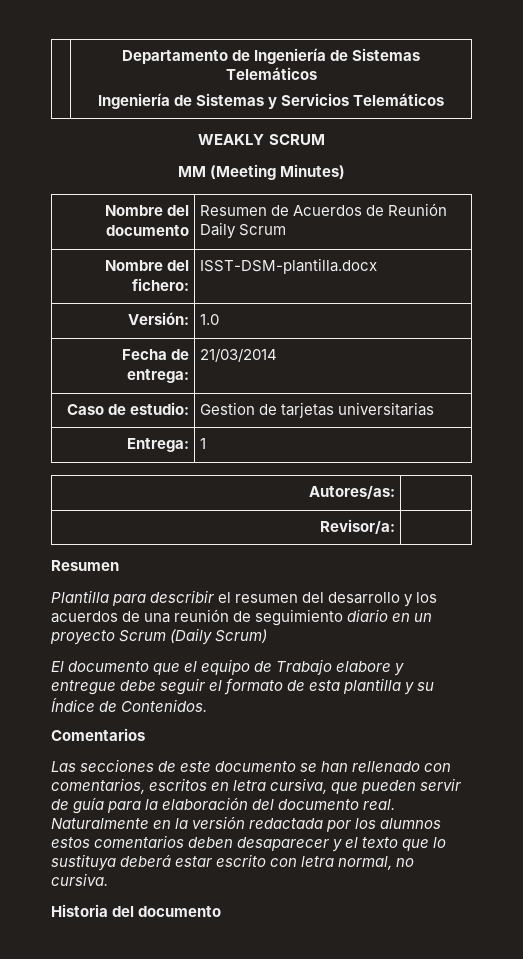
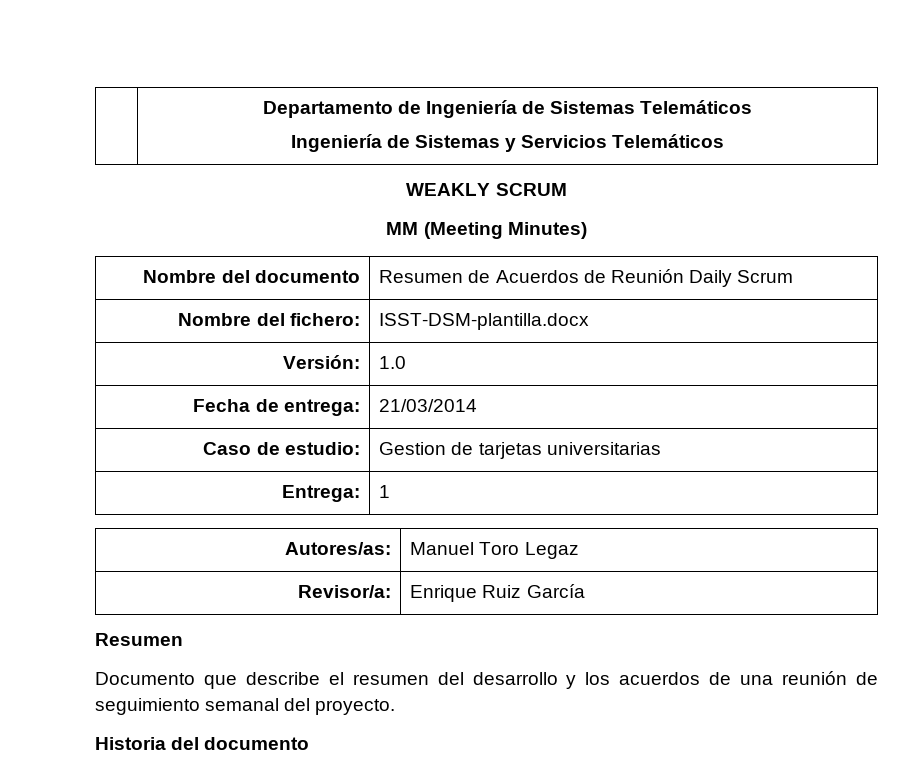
[319,519,395,534] [51,560,119,571] [51,590,215,606] // Revisor/a: | // Resumen // Plantilla para describir -> [410,542,579,559] [297,585,391,598] [410,584,585,602] [95,633,183,646] [95,672,320,689] Manuel Toro Legaz // Revisor/a: | Enrique Ruiz García // Resumen // Documento que describe
[347,609,433,622] [50,628,268,645] [51,659,405,676] [51,678,435,695] [51,697,208,712] [51,728,145,741] [51,759,452,772] [51,778,462,794] [51,797,396,814] [51,816,442,832] [51,835,447,852] [51,854,415,871] [51,873,108,886] diario en un proyecto Scrum (Daily Scrum) // El documento que el equipo de Trabajo elabore y entregue debe seguir el formato de esta plantilla y su Índice de Contenidos. // Comentarios // Las secciones de este documento se han rellenado con comentarios, escritos en letra cursiva, que pueden servir de guía para la elaboración del documento real. Naturalmente en la versión redactada por los alumnos estos comentarios deben desaparecer y el texto que lo sustituya deberá estar escrito con letra normal, no cursiva. -> [205,698,396,715] semanal del proyecto.

